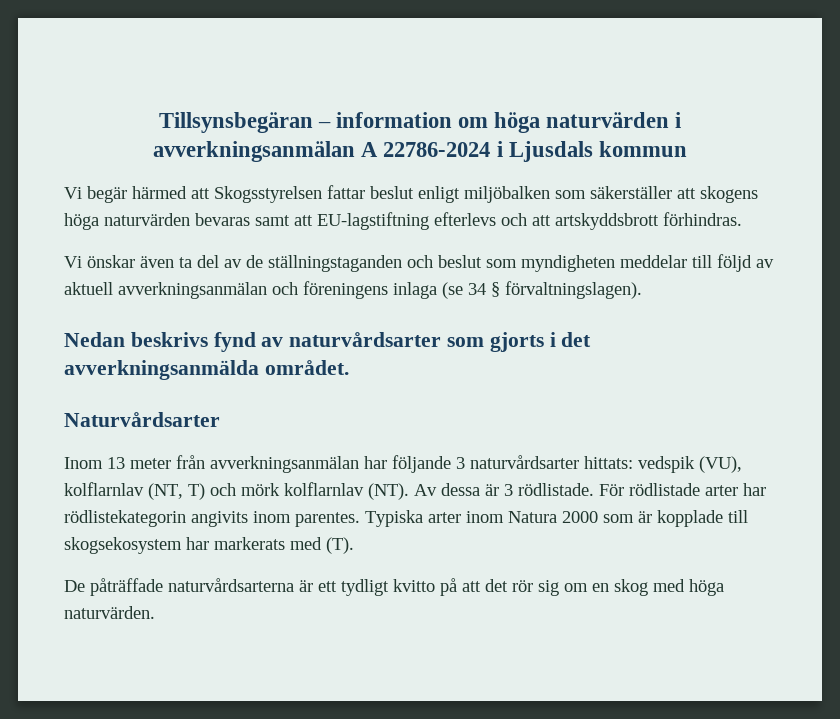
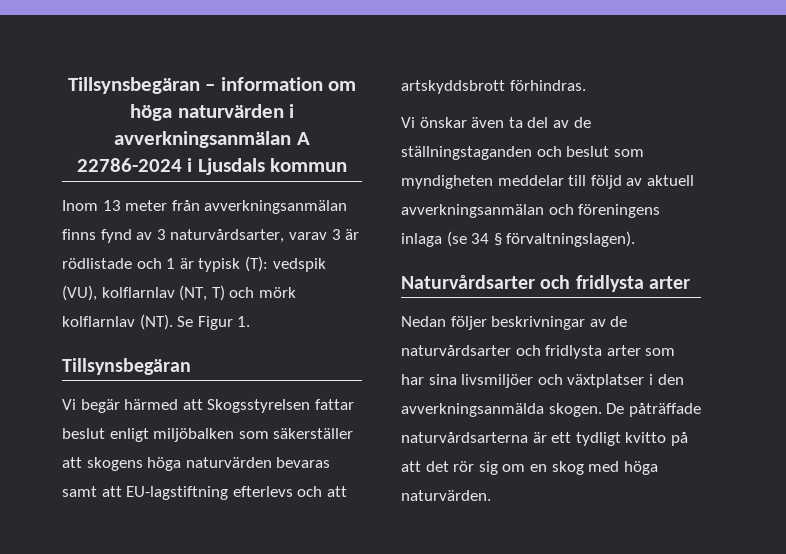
(687, 149) none -> [62,200,348,214] [62,229,360,243] [62,256,326,272] [62,285,296,301] [62,314,251,330] [62,358,191,375] // Inom 13 meter från avverkningsanmälan finns fynd av 3 naturvårdsarter, varav 3 är rödlistade och 1 är typisk (T): vedspik (VU), kolflarnlav (NT, T) och mörk kolflarnlav (NT). Se Figur 1. // Tillsynsbegäran
[64,332,592,352] [64,360,349,380] [64,412,220,427] [64,455,742,473] [64,482,766,500] [64,510,748,527] [64,537,354,554] Nedan beskrivs fynd av naturvårdsarter som gjorts i det avverkningsanmälda området. // Naturvårdsarter // Inom 13 meter från avverkningsanmälan har följande 3 naturvårdsarter hittats: vedspik (VU), kolflarnlav (NT, T) och mörk kolflarnlav (NT). Av dessa är 3 rödlistade. För rödlistade arter har rödlistekategorin angivits inom parentes. Typiska arter inom Natura 2000 som är kopplade till skogsekosystem har markerats med (T). // -> [401,275,690,292] [401,316,628,330] [401,345,676,359] [401,374,684,388] [401,403,602,417] Naturvårdsarter och fridlysta arter // Nedan följer beskrivningar av de naturvårdsarter och fridlysta arter som har sina livsmiljöer och växtplatser i den avverkningsanmälda skogen.

